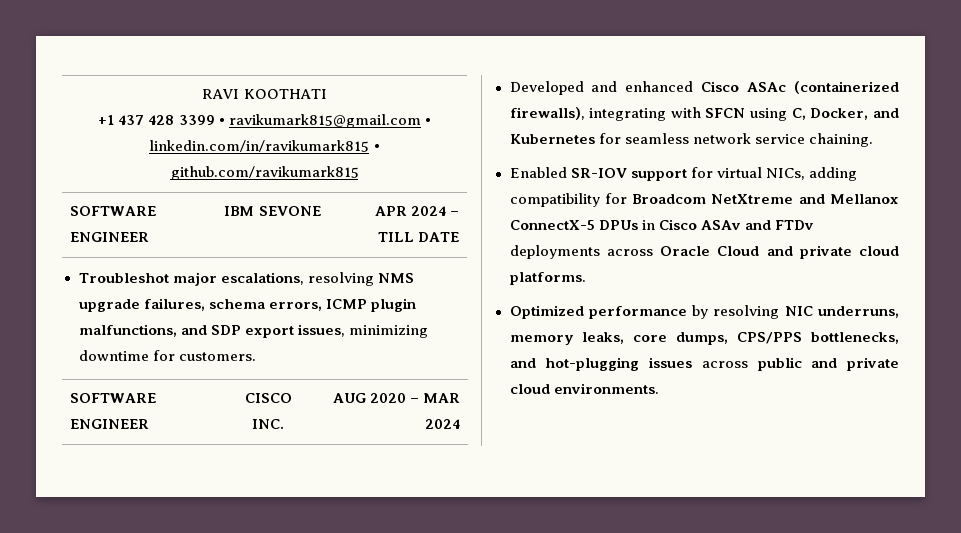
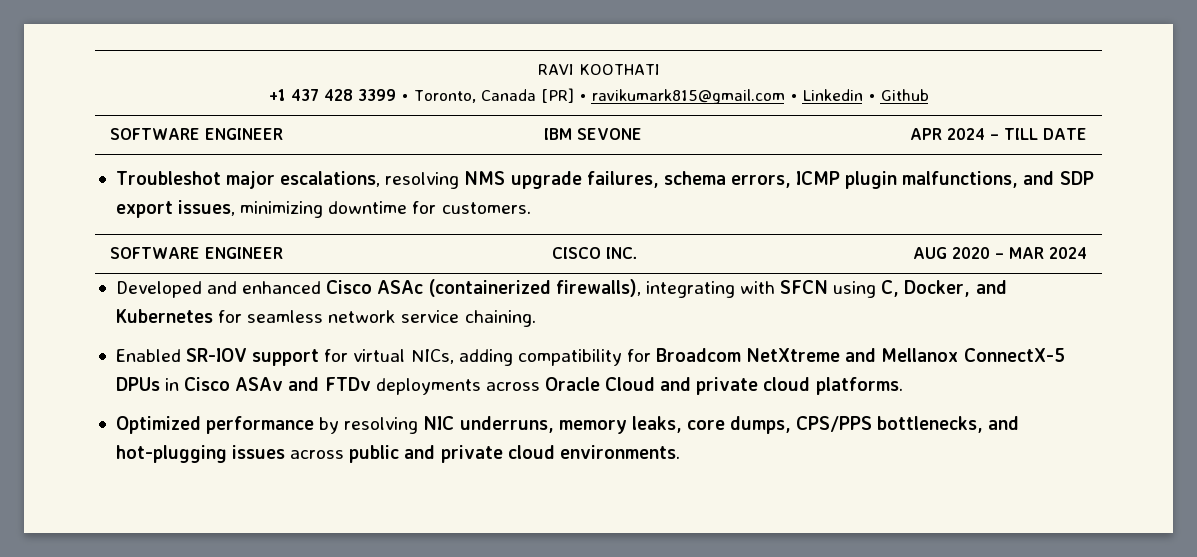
[228,114,431,128] [149,140,380,152] [170,166,359,180] ravikumark815@gmail.com • linkedin.com/in/ravikumark815 • github.com/ravikumark815 -> [413,88,929,104] Toronto, Canada [PR] • ravikumark815@gmail.com • Linkedin • Github

